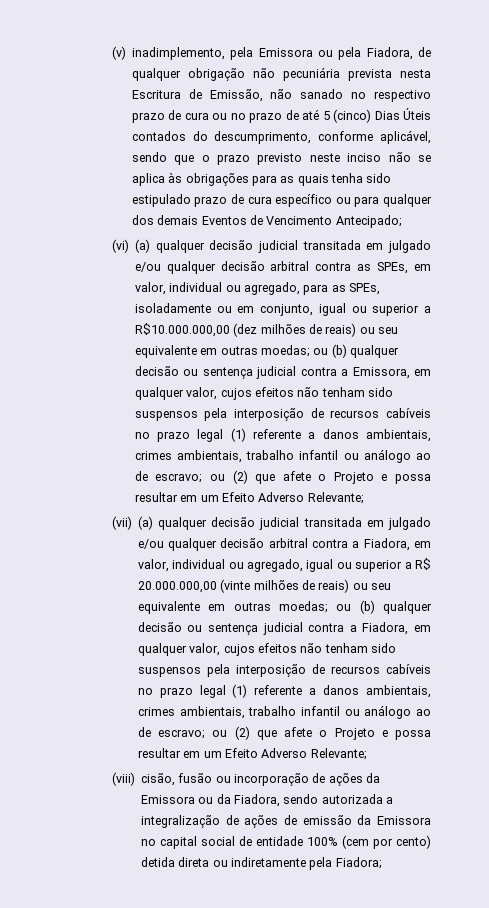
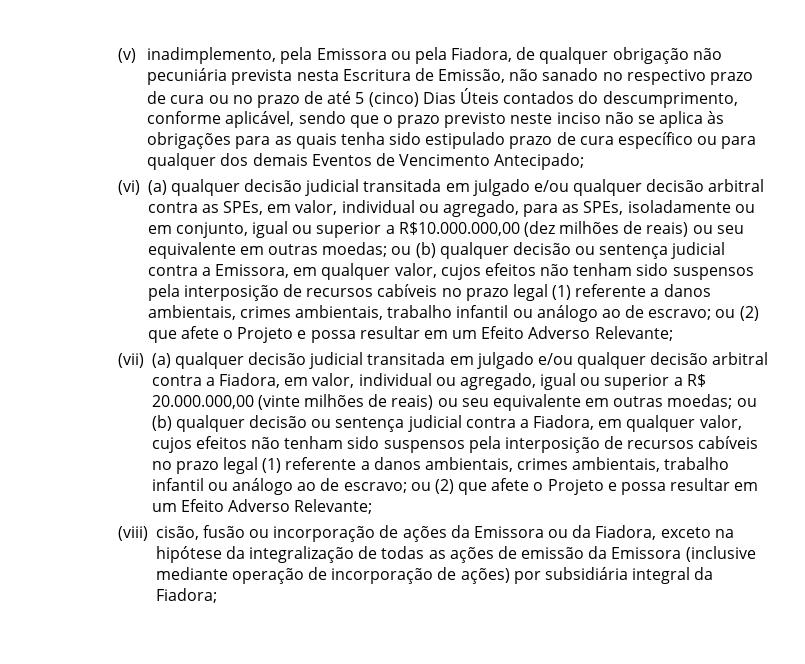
[283,794,394,804] [140,815,239,828] sendo autorizada a integralização de -> [660,527,734,538] [155,546,446,563] exceto na hipótese da integralização de todas as
[140,835,431,849] [140,857,333,870] no capital social de entidade 100% (cem por cento) detida direta ou indiretamente pela -> [685,546,756,562] [155,567,714,584] (inclusive mediante operação de incorporação de ações) por subsidiária integral da

